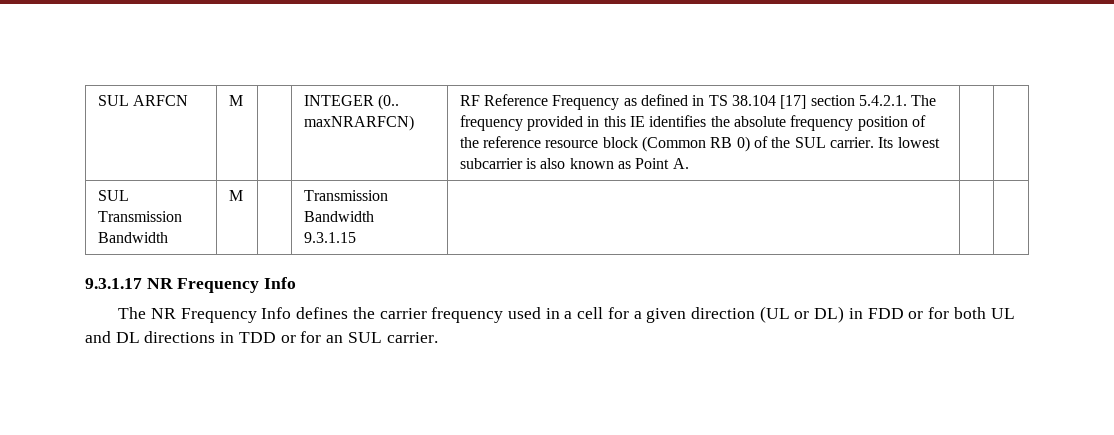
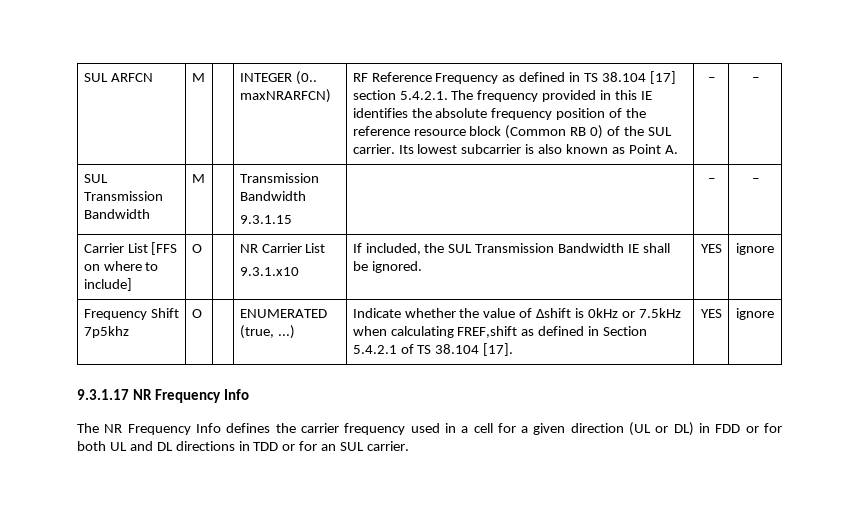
(689, 163) | -> [707,77,715,82] [751,77,759,82] – | –
(356, 237) | -> [707,178,715,183] [751,178,759,183] [83,242,178,255] [83,261,159,271] [83,278,132,291] [191,244,202,253] [239,243,326,253] [239,267,299,276] [352,243,670,255] [352,261,422,273] [700,244,722,253] [736,243,774,255] [83,308,179,320] [83,326,129,338] [191,309,202,318] [239,309,327,318] [239,325,295,339] [352,308,681,318] [352,326,648,338] [352,343,514,356] [700,309,722,318] [736,308,774,320] – | – // Carrier List [FFS on where to include] | O | | NR Carrier List // 9.3.1.x10 | If included, the SUL Transmission Bandwidth IE shall be ignored. | YES | ignore // Frequency Shift 7p5khz | O | | ENUMERATED (true, ...) | Indicate whether the value of Δshift is 0kHz or 7.5kHz when calculating FREF,shift as defined in Section 5.4.2.1 of TS 38.104 [17]. | YES | ignore

